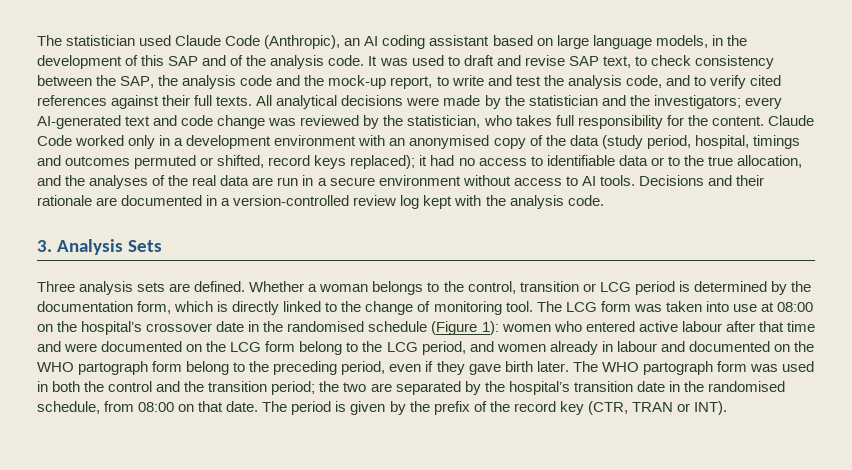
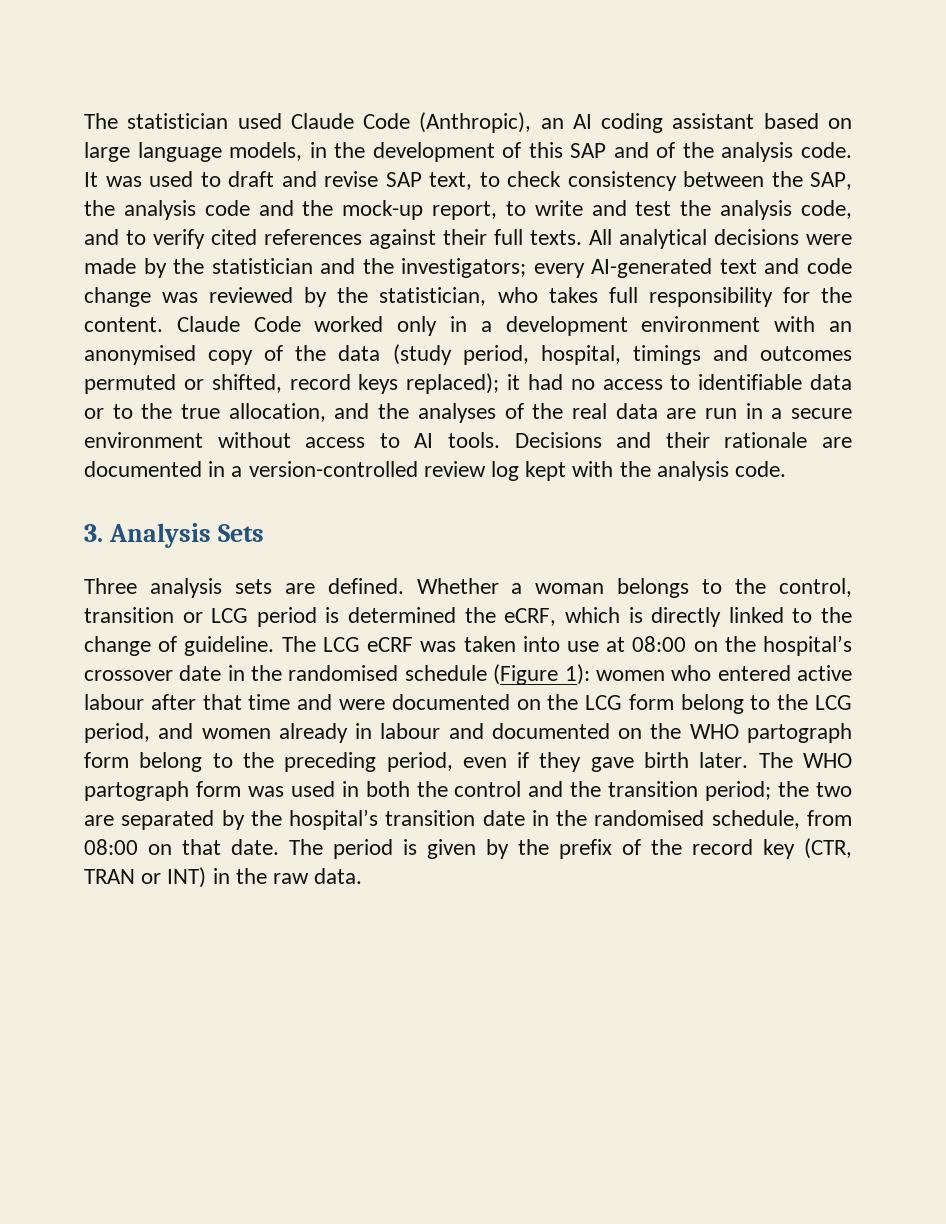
[770,281,811,295] [37,301,172,314] by the documentation form, -> [464,607,557,626] the eCRF,
[433,301,533,315] monitoring tool. -> [184,636,275,656] guideline.
[600,301,631,312] form -> [367,637,414,652] eCRF
[693,401,727,415] INT). -> [167,867,363,888] INT) in the raw data.

